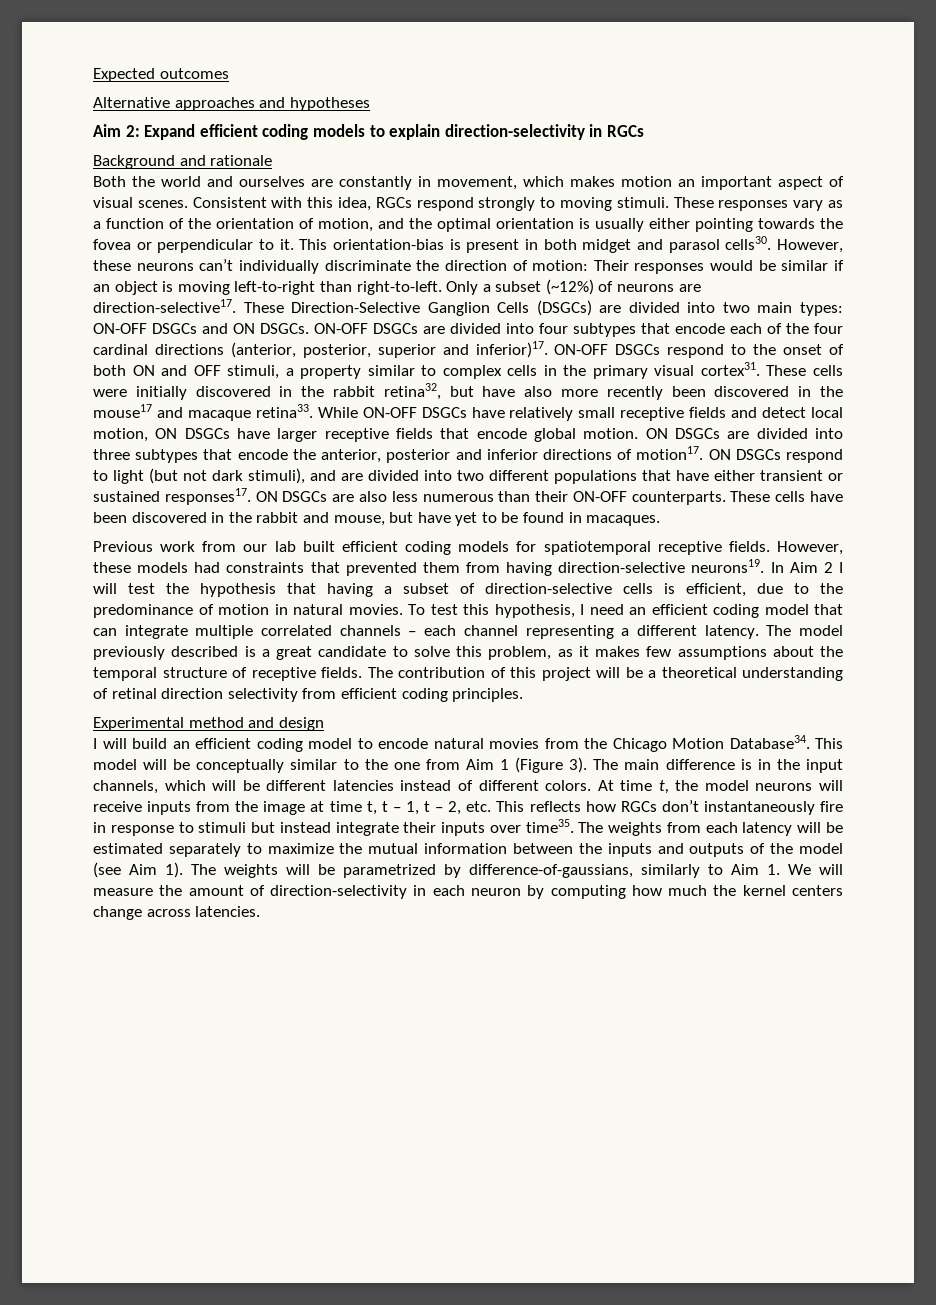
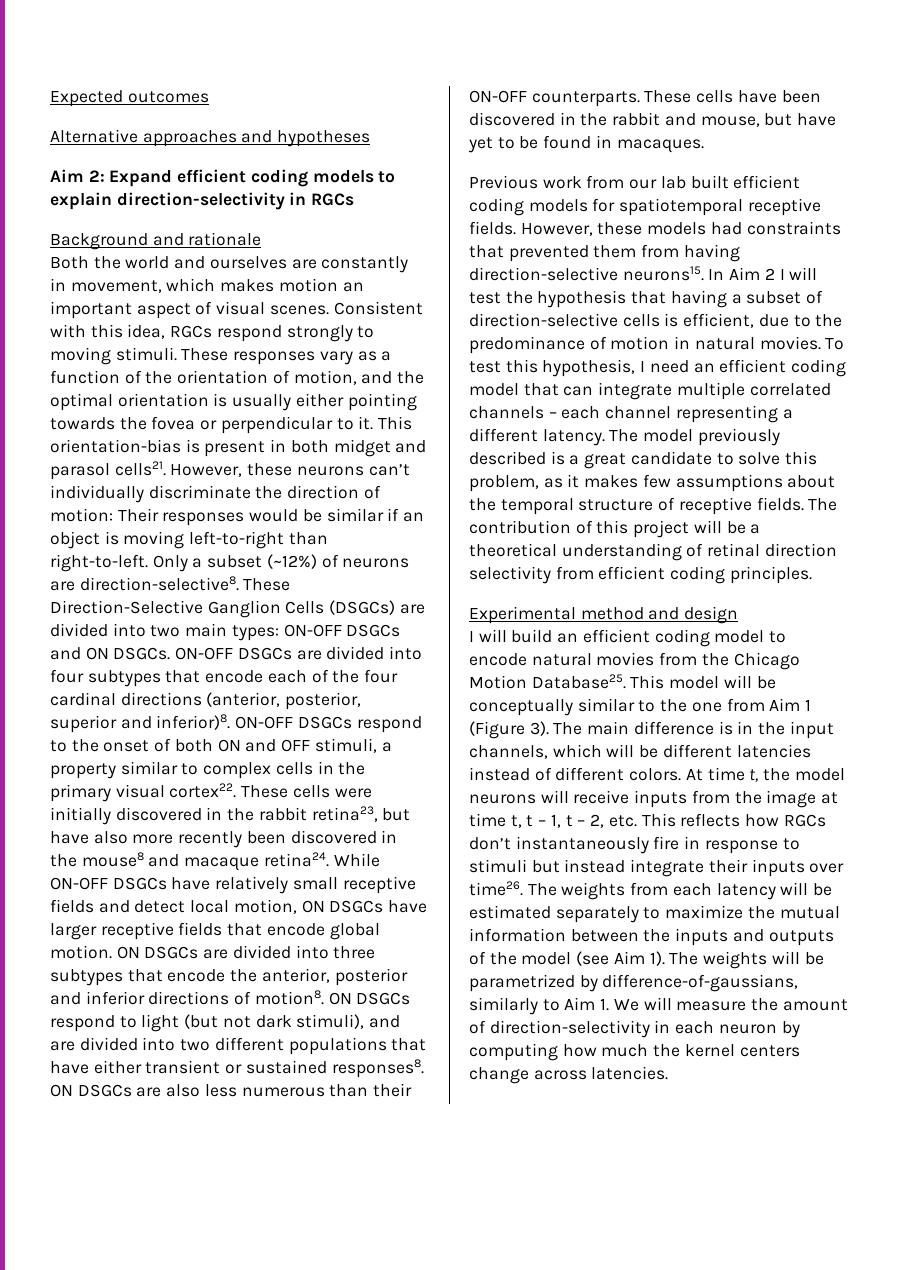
[725,236,772,250] cells30. -> [114,461,166,476] cells21.
[93,299,236,313] direction-selective17. -> [79,576,239,591] direction-selective8.
[475,341,548,358] inferior)17. -> [156,714,231,730] inferior)8.
[700,362,760,376] cortex31. -> [169,783,237,798] cortex22.
[383,383,441,400] retina32, -> [311,806,378,822] retina23,
[93,404,152,418] mouse17 -> [81,852,144,867] mouse8
[255,404,313,418] retina33. -> [263,852,329,867] retina24.
[636,446,704,460] motion17. -> [254,990,324,1005] motion8.
[164,488,251,505] responses17. -> [331,1059,424,1078] responses8.
[691,559,765,573] neurons19. -> [622,266,704,281] neurons15.
[729,735,810,749] Database34. -> [531,674,626,689] Database25.
[525,819,574,833] time35. -> [469,881,523,896] time26.

